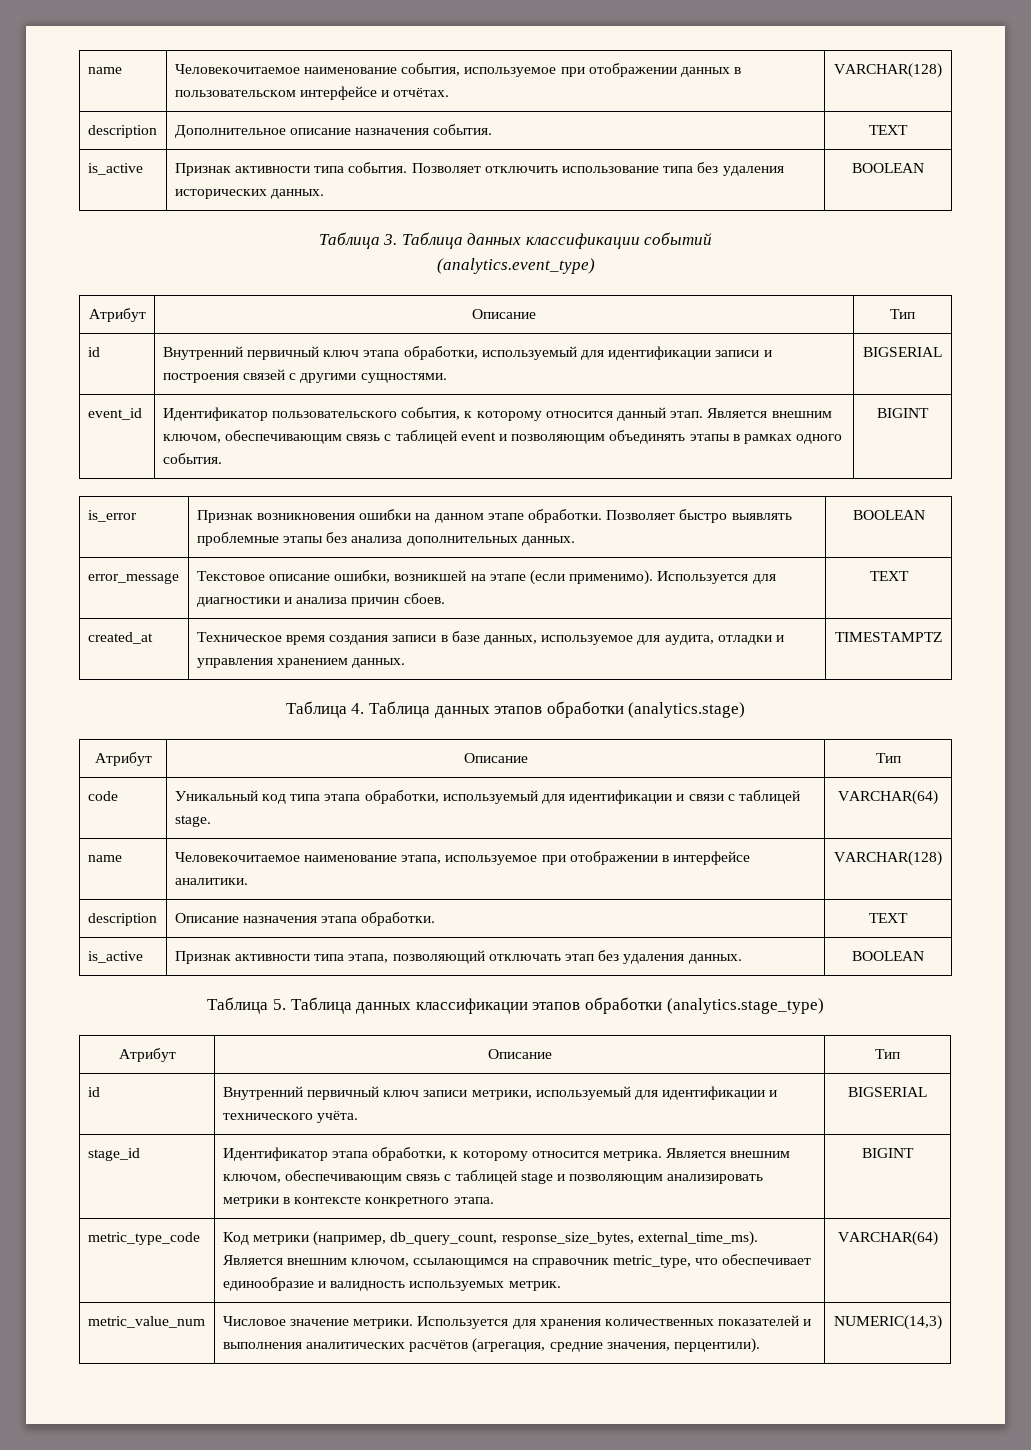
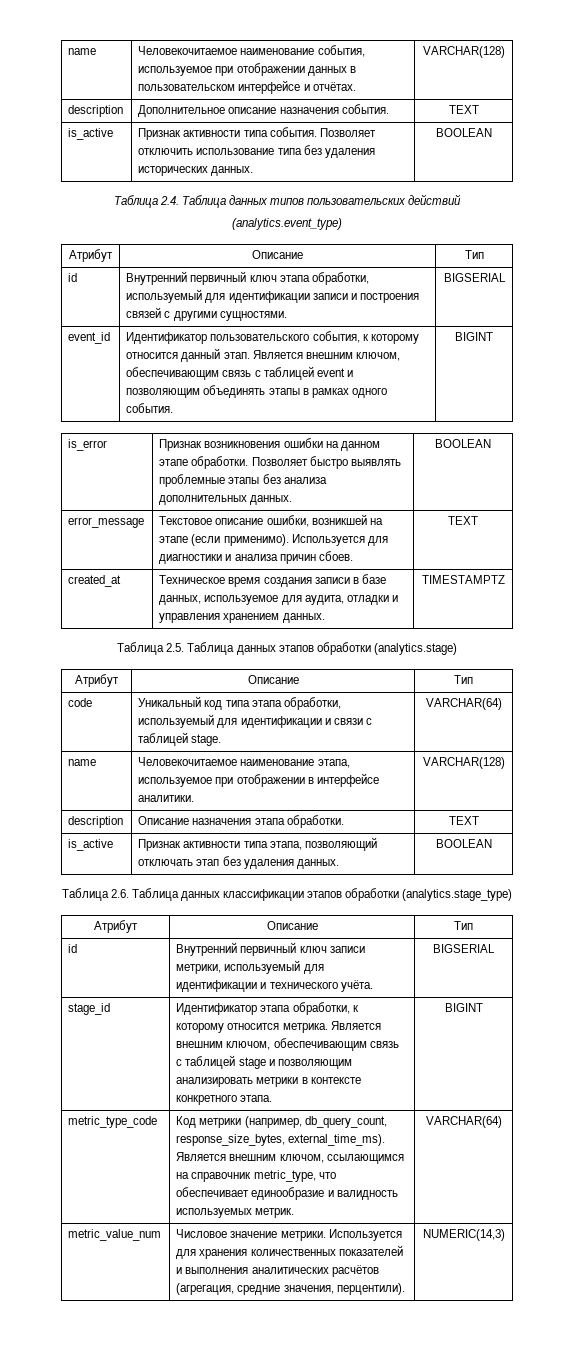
[383,232,713,249] 3. Таблица данных классификации событий -> [159,194,462,208] 2.4. Таблица данных типов пользовательских действий
[351,703,365,714] 4. -> [166,643,185,652] 2.5.
[273,999,287,1010] 5. -> [110,889,129,898] 2.6.

